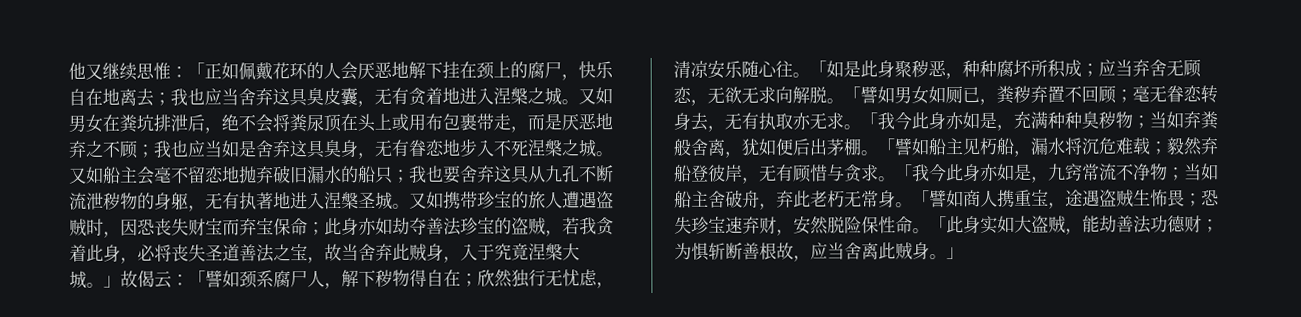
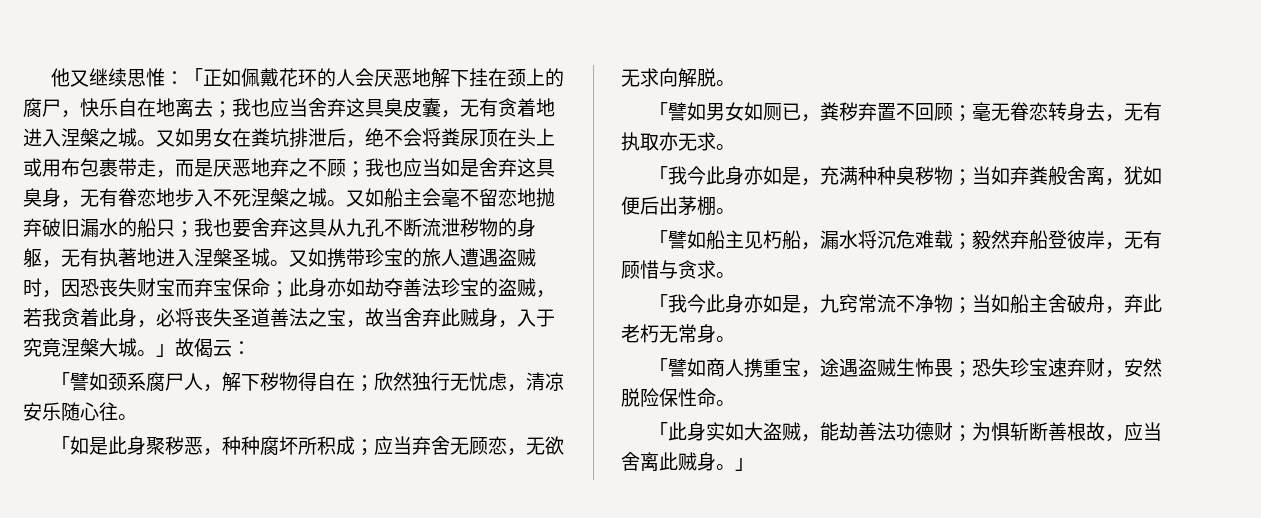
(189, 280) none -> (251, 348) //
(810, 75) none -> (137, 417) //
(844, 101) none -> (735, 83) //
(861, 127) none -> (735, 147) //
(878, 153) none -> (735, 211) //
(896, 179) none -> (735, 275) //
(913, 205) none -> (735, 339) //
(930, 231) none -> (735, 403) //

